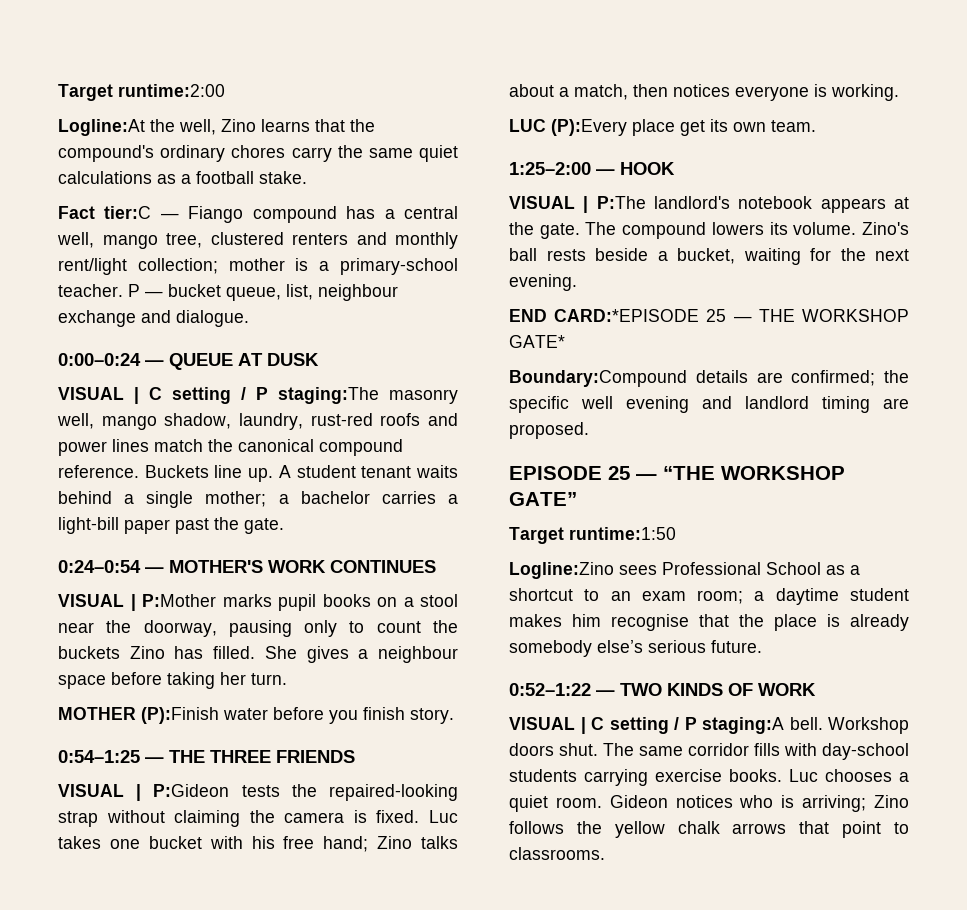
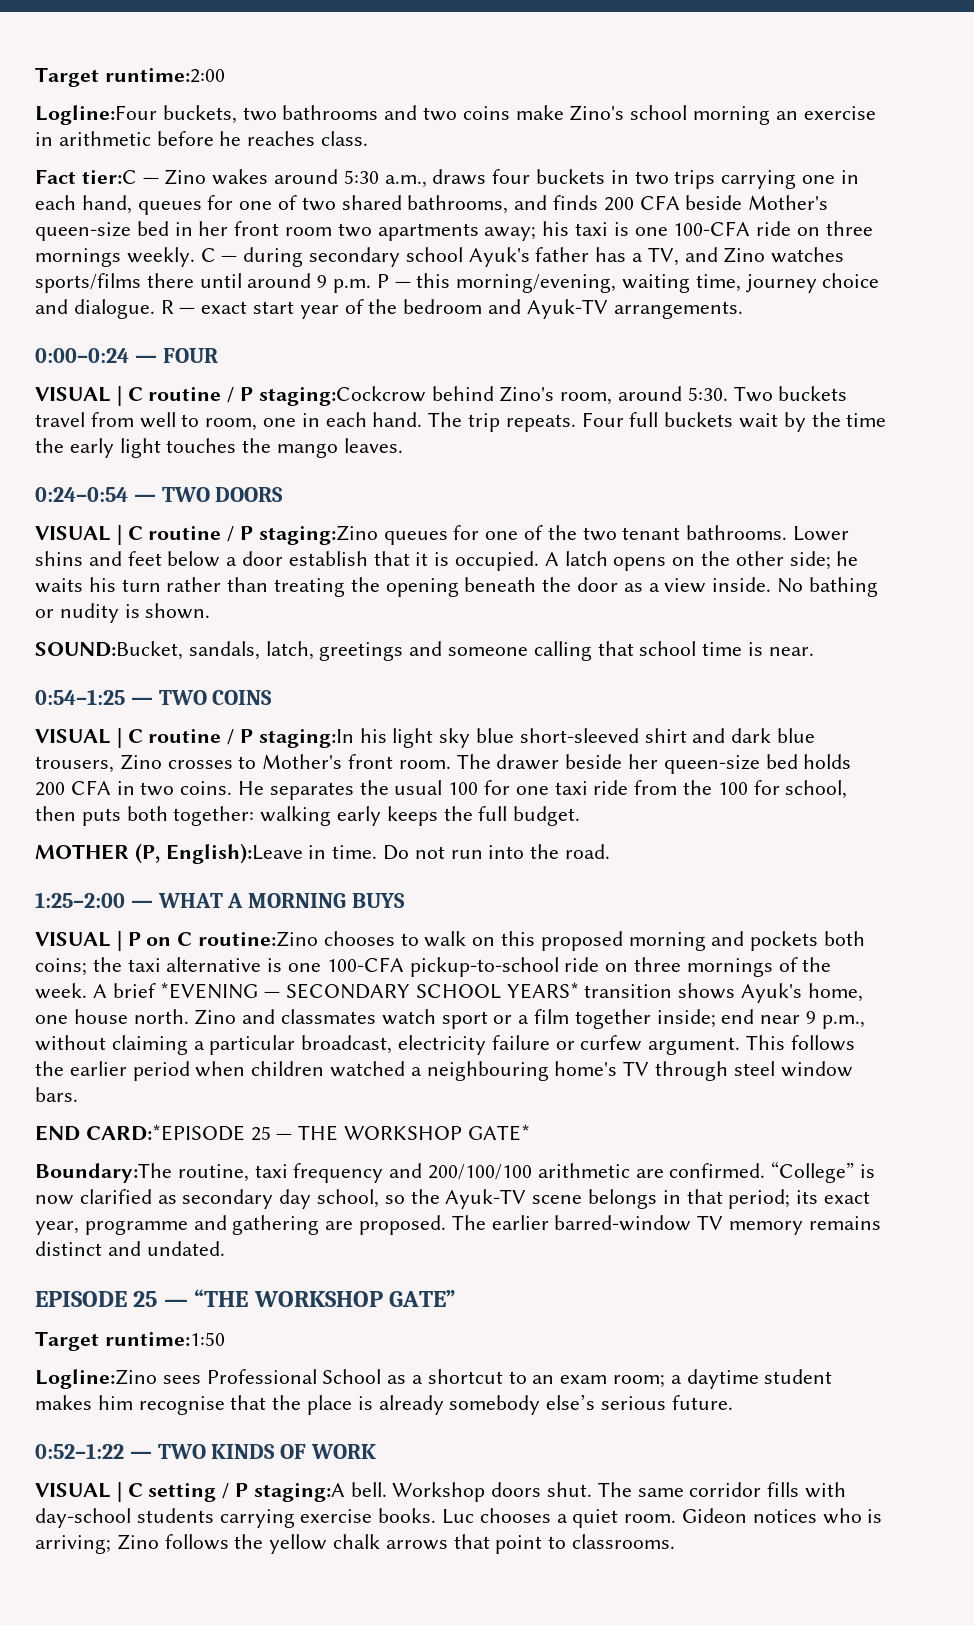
[58,119,375,136] [58,145,459,162] [58,171,307,184] [58,206,458,223] [57,232,458,249] [58,258,459,275] [58,284,398,301] [58,310,249,327] Logline:At the well, Zino learns that the compound's ordinary chores carry the same quiet calculations as a football stake. // Fact tier:C — Fiango compound has a central well, mango tree, clustered renters and monthly rent/light collection; mother is a primary-school teacher. P — bucket queue, list, neighbour exchange and dialogue. -> [35,105,876,125] [35,131,369,146] [35,169,859,189] [35,195,829,215] [35,221,873,241] [35,247,845,267] [35,273,880,293] [35,299,743,319] Logline:Four buckets, two bathrooms and two coins make Zino's school morning an exercise in arithmetic before he reaches class. // Fact tier:C — Zino wakes around 5:30 a.m., draws four buckets in two trips carrying one in each hand, queues for one of two shared bathrooms, and finds 200 CFA beside Mother's queen-size bed in her front room two apartments away; his taxi is one 100-CFA ride on three mornings weekly. C — during secondary school Ayuk's father has a TV, and Zino watches sports/films there until around 9 p.m. P — this morning/evening, waiting time, journey choice and dialogue. R — exact start year of the bedroom and Ayuk-TV arrangements.
[169,353,319,370] [58,387,458,404] [57,413,458,430] [58,439,403,456] [58,465,459,482] [58,491,458,508] [58,517,284,534] QUEUE AT DUSK // VISUAL | C setting / P staging:The masonry well, mango shadow, laundry, rust-red roofs and power lines match the canonical compound reference. Buckets line up. A student tenant waits behind a single mother; a bachelor carries a light-bill paper past the gate. -> [162,348,218,363] [35,386,848,406] [35,412,887,432] [35,438,403,458] FOUR // VISUAL | C routine / P staging:Cockcrow behind Zino's room, around 5:30. Two buckets travel from well to room, one in each hand. The trip repeats. Four full buckets wait by the time the early light touches the mango leaves.
[169,560,436,573] [58,594,458,611] [58,620,458,637] [58,646,459,663] [58,672,287,689] [58,707,454,724] MOTHER'S WORK CONTINUES // VISUAL | P:Mother marks pupil books on a stool near the doorway, pausing only to count the buckets Zino has filled. She gives a neighbour space before taking her turn. // MOTHER (P):Finish water before you finish story. -> [161,487,284,502] [35,525,850,545] [35,551,859,571] [35,577,878,597] [35,603,211,623] [35,641,814,661] TWO DOORS // VISUAL | C routine / P staging:Zino queues for one of the two tenant bathrooms. Lower shins and feet below a door establish that it is occupied. A latch opens on the other side; he waits his turn rather than treating the opening beneath the door as a view inside. No bathing or nudity is shown. // SOUND:Bucket, sandals, latch, greetings and someone calling that school time is near.
[169,750,355,763] [58,784,458,801] [58,810,458,827] [58,836,458,852] [509,84,899,101] [509,119,816,136] [509,162,675,175] [509,196,909,213] [509,222,909,239] [509,248,909,265] [509,274,577,291] THE THREE FRIENDS // VISUAL | P:Gideon tests the repaired-looking strap without claiming the camera is fixed. Luc takes one bucket with his free hand; Zino talks about a match, then notices everyone is working. // LUC (P):Every place get its own team. // 1:25–2:00 — HOOK // VISUAL | P:The landlord's notebook appears at the gate. The compound lowers its volume. Zino's ball rests beside a bucket, waiting for the next evening. -> [158,690,273,705] [35,728,816,748] [35,754,852,774] [35,780,848,800] [35,806,581,826] [35,843,611,864] [35,892,406,908] [35,931,866,951] [35,957,832,977] [35,982,863,1003] [35,1009,865,1029] [35,1035,855,1055] [35,1061,853,1081] [35,1087,78,1102] TWO COINS // VISUAL | C routine / P staging:In his light sky blue short-sleeved shirt and dark blue trousers, Zino crosses to Mother's front room. The drawer beside her queen-size bed holds 200 CFA in two coins. He separates the usual 100 for one taxi ride from the 100 for school, then puts both together: walking early keeps the full budget. // MOTHER (P, English):Leave in time. Do not run into the road. // 1:25–2:00 — WHAT A MORNING BUYS // VISUAL | P on C routine:Zino chooses to walk on this proposed morning and pockets both coins; the taxi alternative is one 100-CFA pickup-to-school ride on three mornings of the week. A brief *EVENING — SECONDARY SCHOOL YEARS* transition shows Ayuk's home, one house north. Zino and classmates watch sport or a film together inside; end near 9 p.m., without claiming a particular broadcast, electricity failure or curfew argument. This follows the earlier period when children watched a neighbouring home's TV through steel window bars.
[509,370,909,387] [509,396,909,413] [509,422,589,439] Boundary:Compound details are confirmed; the specific well evening and landlord timing are proposed. -> [35,1161,876,1183] [35,1189,871,1209] [35,1215,881,1235] [35,1241,225,1256] Boundary:The routine, taxi frequency and 200/100/100 arithmetic are confirmed. “College” is now clarified as secondary day school, so the Ayuk-TV scene belongs in that period; its exact year, programme and gathering are proposed. The earlier barred-window TV memory remains distinct and undated.

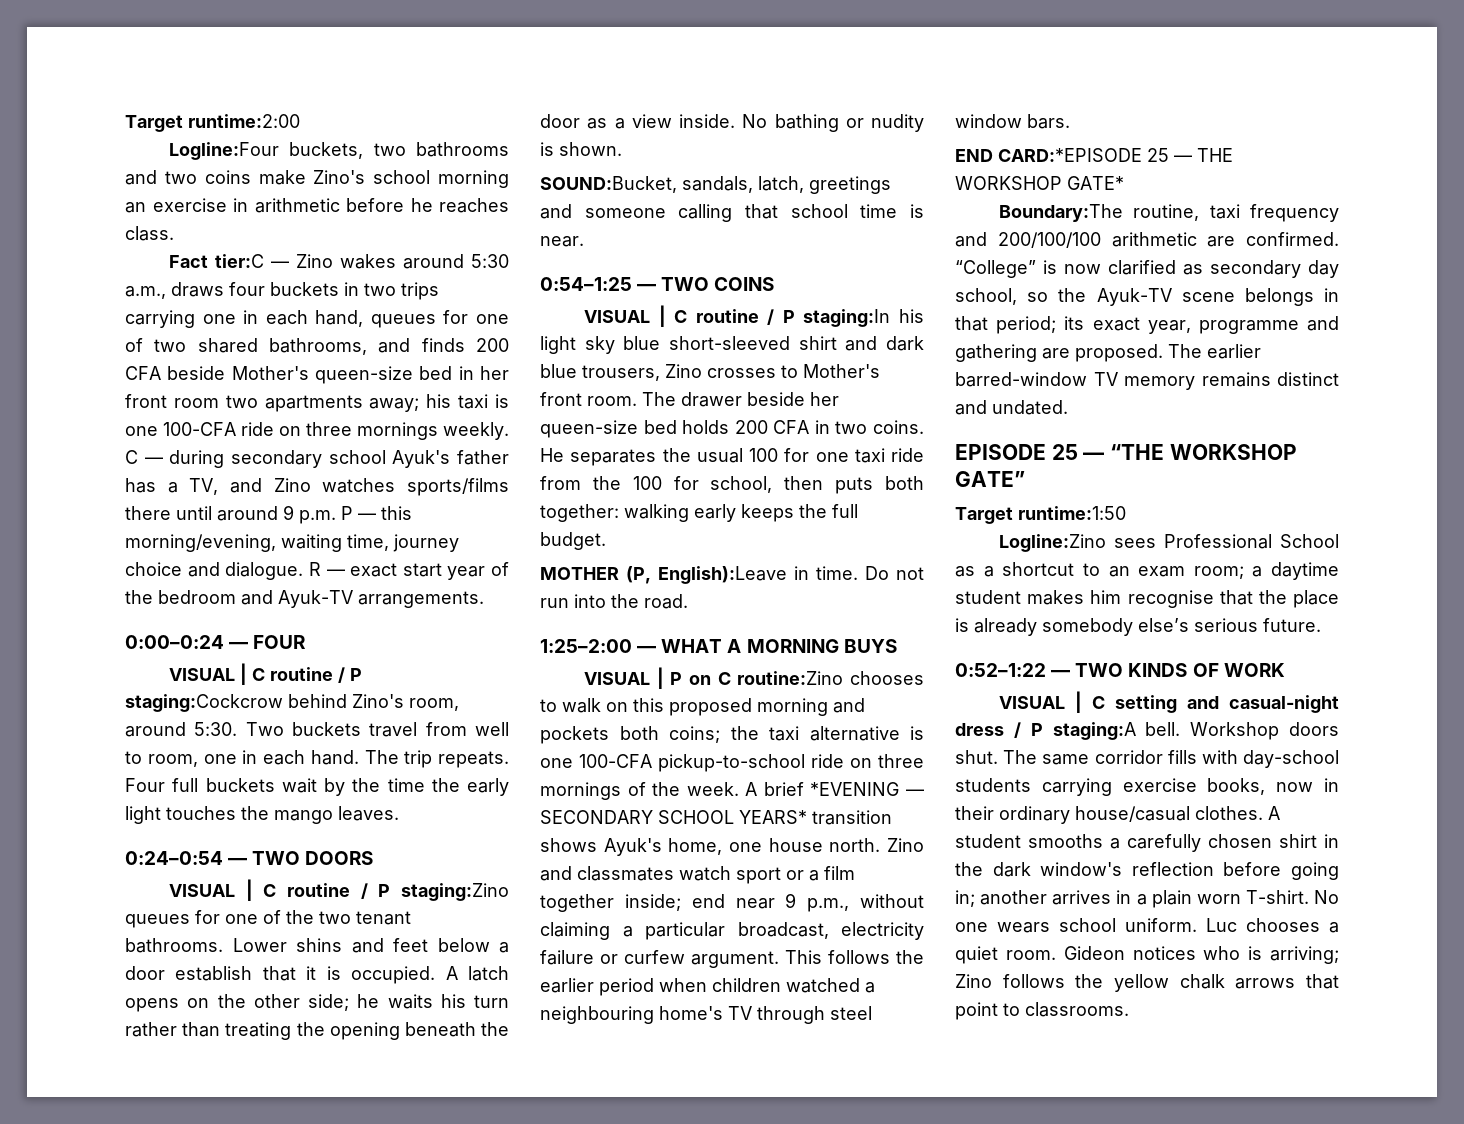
(217, 1492) none -> [1186,695,1339,713] [955,723,1004,736] and casual-night dress
[378,1508,437,1523] books. -> [1207,778,1339,795] [955,806,1280,824] [955,834,1339,852] [955,862,1339,880] [955,890,1339,908] [955,918,1197,933] books, now in their ordinary house/casual clothes. A student smooths a carefully chosen shirt in the dark window's reflection before going in; another arrives in a plain worn T-shirt. No one wears school uniform.

